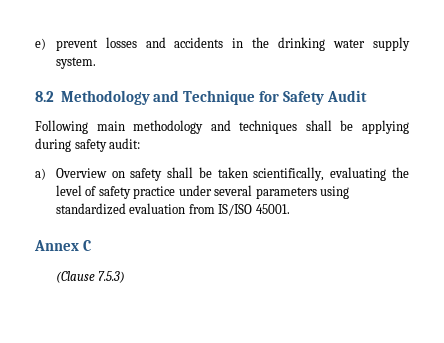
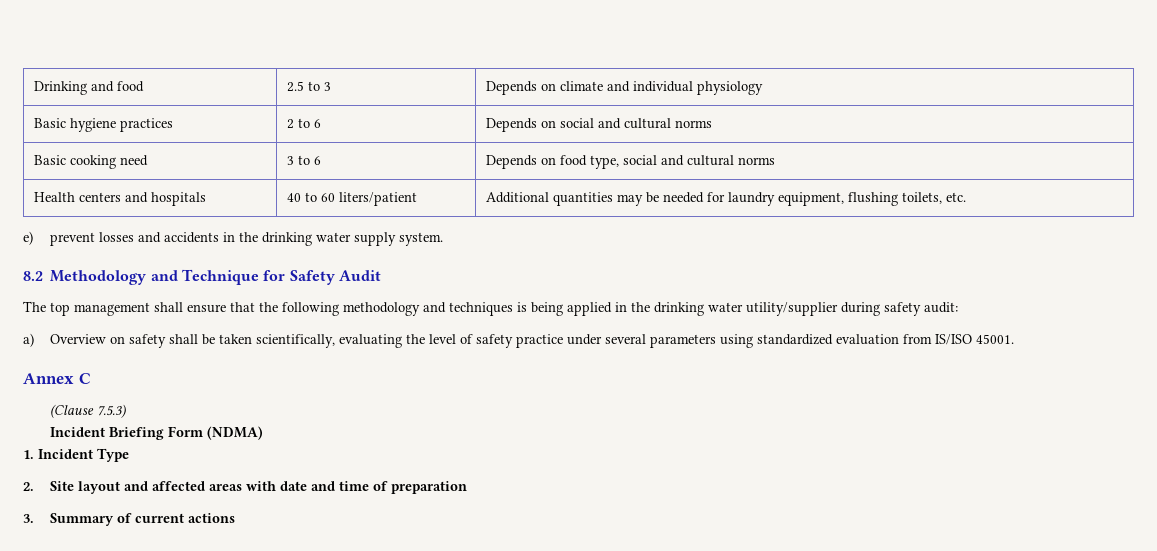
(35, 44) none -> [33,81,144,95] [286,81,331,92] [485,81,763,95] [33,118,173,132] [286,118,321,129] [485,118,712,132] [33,155,148,169] [286,155,321,165] [485,155,775,169] [33,192,206,206] [286,192,417,206] [485,192,966,206] Drinking and food | 2.5 to 3 | Depends on climate and individual physiology // Basic hygiene practices | 2 to 6 | Depends on social and cultural norms // Basic cooking need | 3 to 6 | Depends on food type, social and cultural norms // Health centers and hospitals | 40 to 60 liters/patient | Additional quantities may be needed for laundry equipment, flushing toilets, etc. //
[35,120,409,134] Following main methodology and techniques shall be applying -> [23,301,838,316] The top management shall ensure that the following methodology and techniques is being applied in the drinking water utility/supplier
(126, 277) none -> [50,426,264,440] [23,448,129,462] [23,481,468,494] [23,513,236,526] // Incident Briefing Form (NDMA) // 1. Incident Type // 2. Site layout and affected areas with date and time of preparation // 3. Summary of current actions

